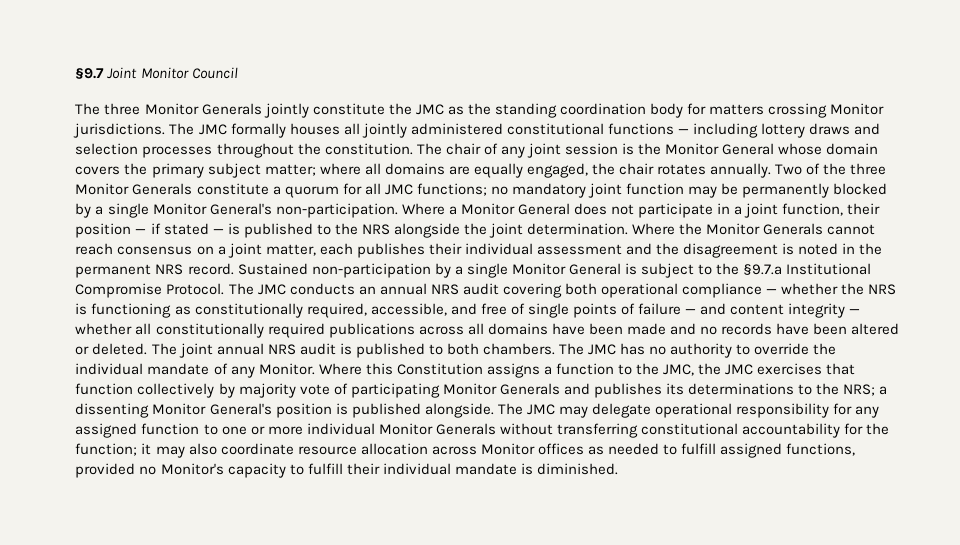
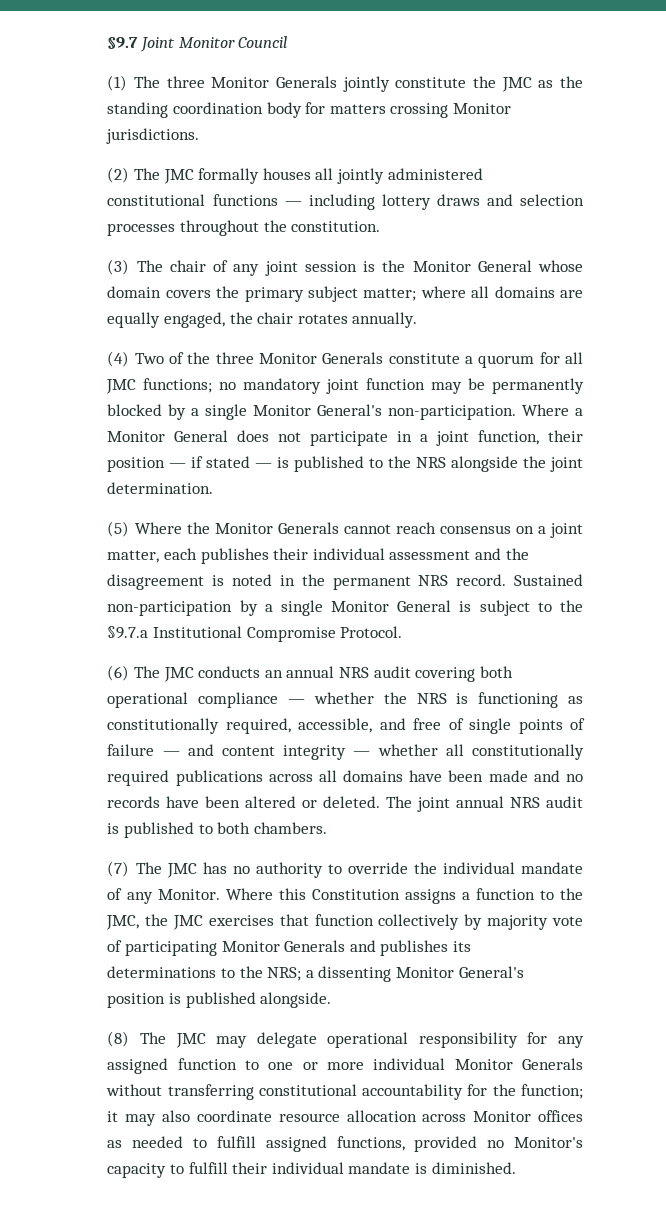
(238, 73) none -> [107,75,128,91] (1)
(166, 130) none -> [107,167,130,183] // (2)
(413, 149) none -> [107,259,130,275] // (3)
(772, 170) none -> [107,351,130,367] // (4)
(629, 229) none -> [107,521,130,537] // (5)
(225, 289) none -> [107,665,130,681] // (6)
(555, 349) none -> [107,861,130,877] // (7)
(494, 410) none -> [107,1031,130,1047] // (8)

